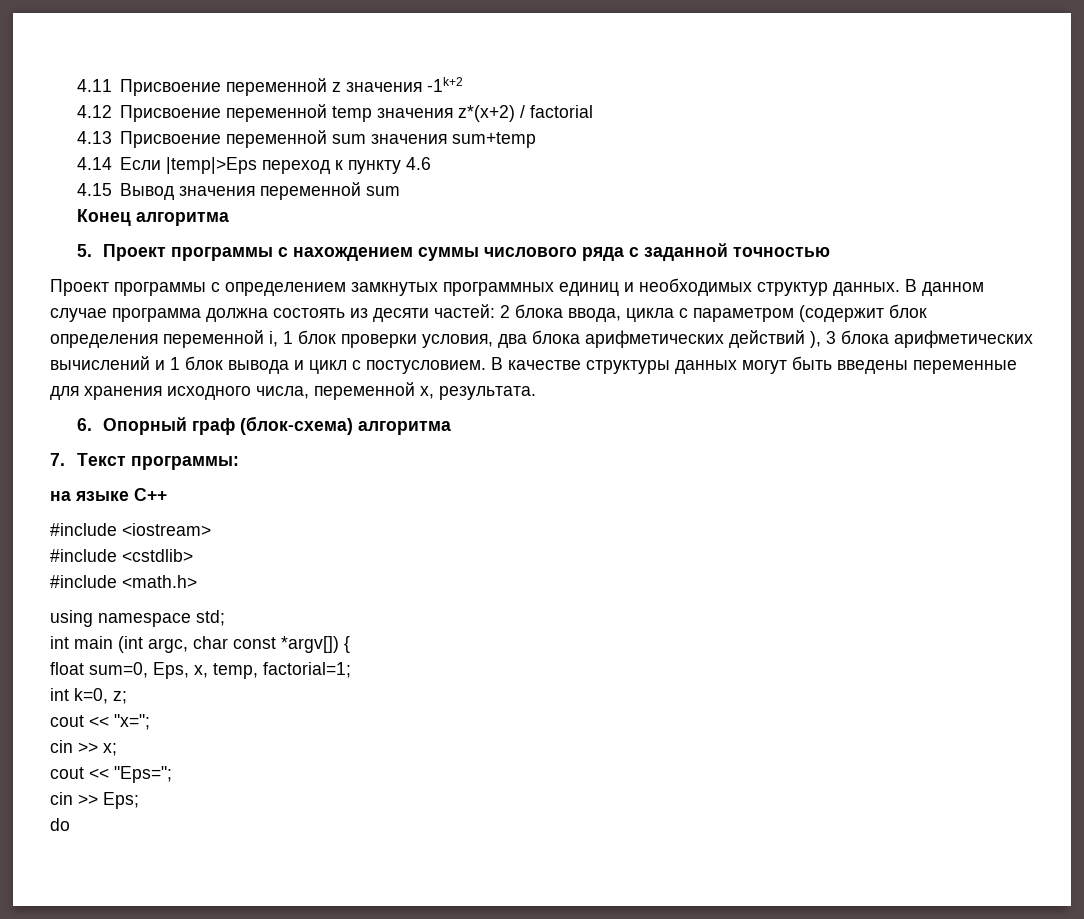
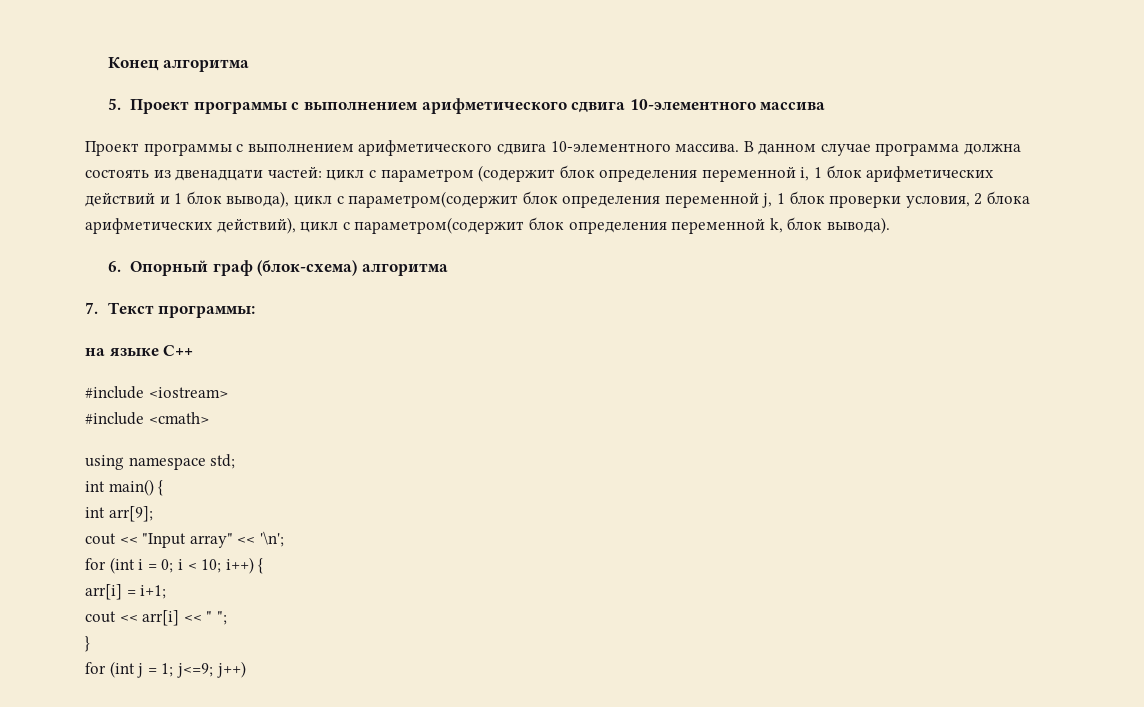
[76,77,464,96] [76,104,594,122] [76,130,537,148] [76,157,432,174] [76,182,401,200] 4.11 Присвоение переменной z значения -1k+2 // 4.12 Присвоение переменной temp значения z*(x+2) / factorial // 4.13 Присвоение переменной sum значения sum+temp // 4.14 Если |temp|>Eps переход к пункту 4.6 // 4.15 Вывод значения переменной sum // -> (107, 64) none
[293,243,831,261] [50,278,900,296] нахождением суммы числового ряда с заданной точностью // Проект программы с определением замкнутых программных единиц и необходимых структур данных. -> [303,98,826,114] [85,140,740,156] выполнением арифметического сдвига 10-элементного массива // Проект программы с выполнением арифметического сдвига 10-элементного массива.
[373,304,674,322] десяти частей: 2 блока ввода, цикла -> [175,166,365,181] двенадцати частей: цикл
[341,330,1033,348] [50,356,1017,374] [50,382,536,400] проверки условия, два блока арифметических действий ), 3 блока арифметических вычислений и 1 блок вывода и цикл с постусловием. В качестве структуры данных могут быть введены переменные для хранения исходного числа, переменной x, результата. -> [866,166,995,182] [85,191,1031,208] [85,217,890,234] арифметических действий и 1 блок вывода), цикл с параметром(содержит блок определения переменной j, 1 блок проверки условия, 2 блока арифметических действий), цикл с параметром(содержит блок определения переменной k, блок вывода).
[122,549,193,562] [50,575,197,588] <cstdlib> // #include <math.h> -> [148,412,209,424] <cmath>
[74,636,350,653] [50,662,351,679] [50,688,127,704] [50,714,150,730] [50,740,117,756] [50,766,172,783] [50,792,139,809] [50,818,70,831] main (int argc, char const *argv[]) { // float sum=0, Eps, x, temp, factorial=1; // int k=0, z; // cout << "x="; // cin >> x; // cout << "Eps="; // cin >> Eps; // do -> [108,479,164,496] [85,506,153,522] [85,531,284,548] [85,557,264,574] [85,584,167,600] [85,610,227,626] [85,636,90,652] [85,661,246,678] main() { // int arr[9]; // cout << "Input array" << '\n'; // for (int i = 0; i < 10; i++) { // arr[i] = i+1; // cout << arr[i] << " "; // } // for (int j = 1; j<=9; j++)

